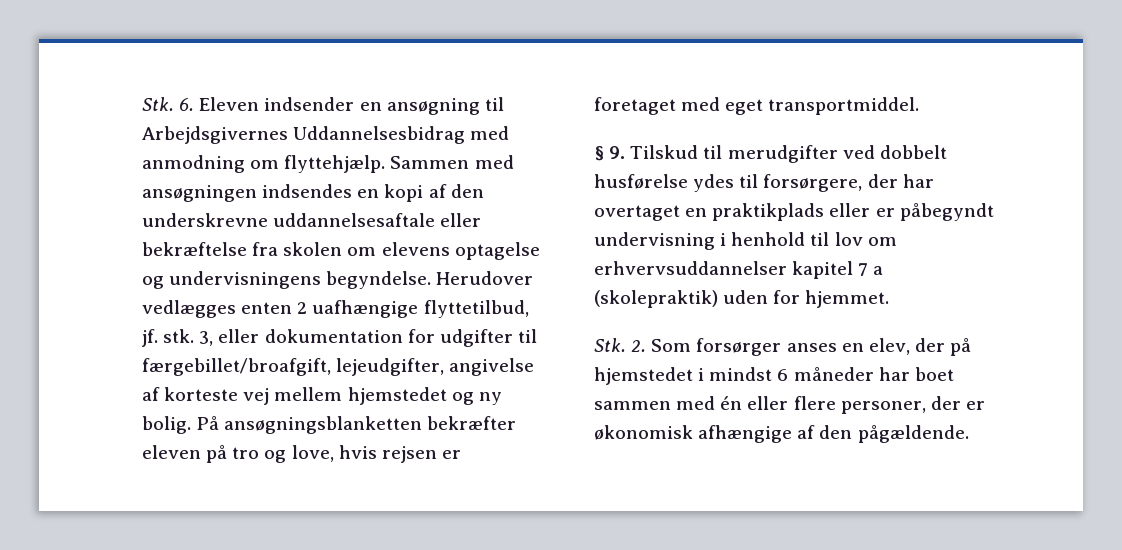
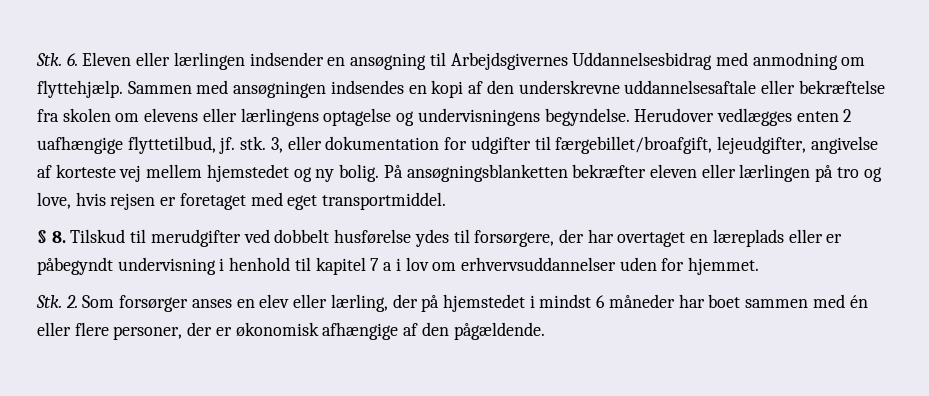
(260, 104) none -> [136,52,245,70] eller lærlingen
(450, 249) none -> [202,108,319,126] eller lærlingens
(201, 452) none -> [701,164,811,182] eller lærlingen
[609,146,626,159] 9. -> [51,231,66,243] 8.
[712,203,825,221] praktikplads -> [712,229,784,247] læreplads
[834,232,897,246] [594,261,884,279] [594,290,718,308] lov om erhvervsuddannelser kapitel 7 a (skolepraktik) -> [315,257,616,275] kapitel 7 a i lov om erhvervsuddannelser
[868,338,910,355] elev, -> [259,294,388,312] elev eller lærling,

